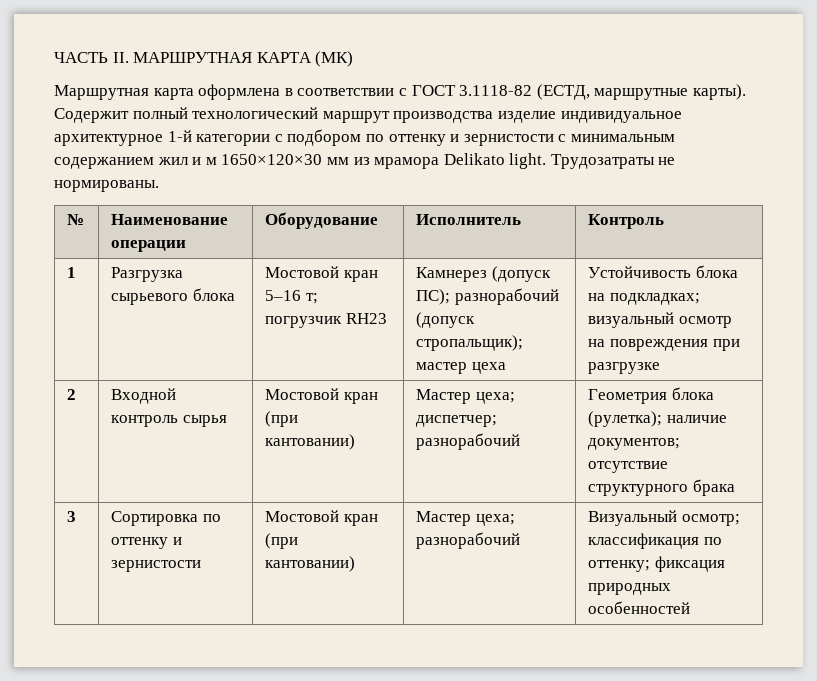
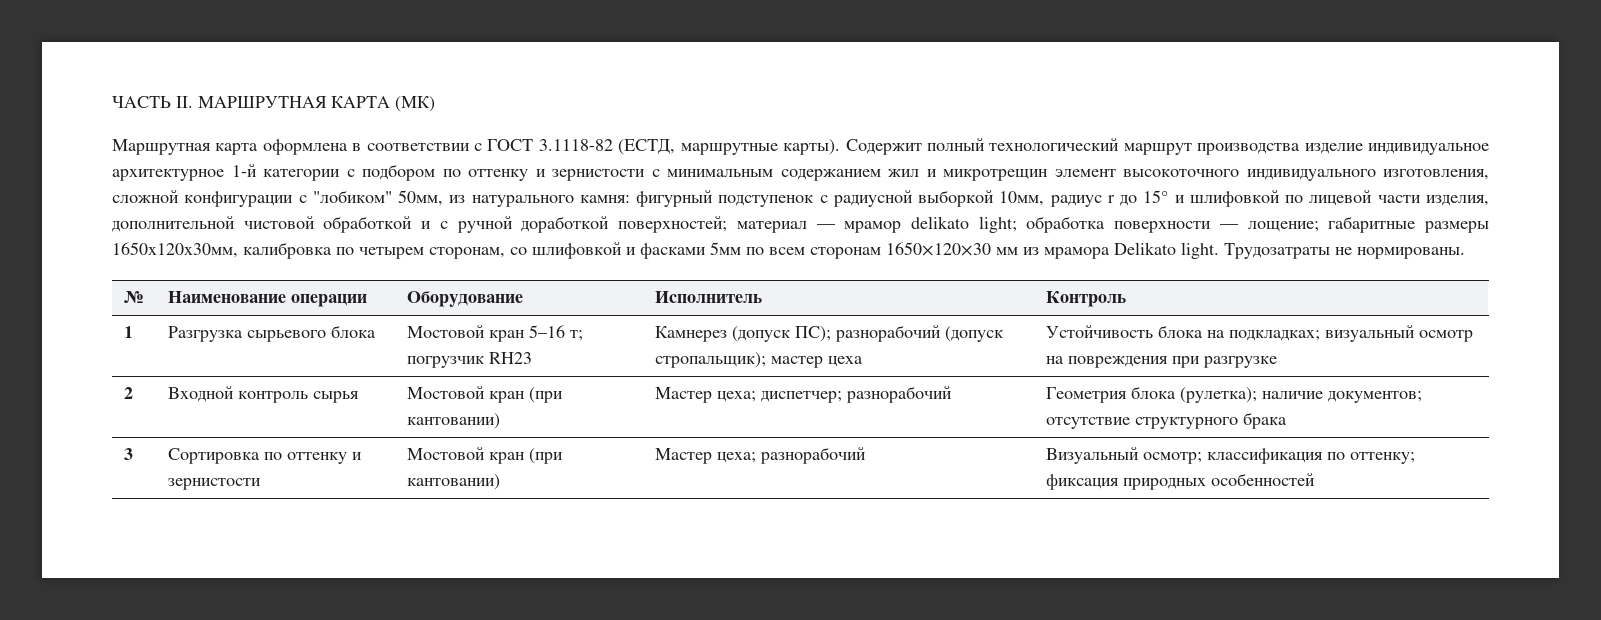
[205,157,217,165] м -> [943,169,1489,181] [112,190,1490,207] [112,216,1489,233] [112,242,881,259] микротрещин элемент высокоточного индивидуального изготовления, сложной конфигурации с "лобиком" 50мм, из натурального камня: фигурный подступенок с радиусной выборкой 10мм, радиус r до 15° и шлифовкой по лицевой части изделия, дополнительной чистовой обработкой и с ручной доработкой поверхностей; материал — мрамор delikato light; обработка поверхности — лощение; габаритные размеры 1650х120х30мм, калибровка по четырем сторонам, со шлифовкой и фасками 5мм по всем сторонам

